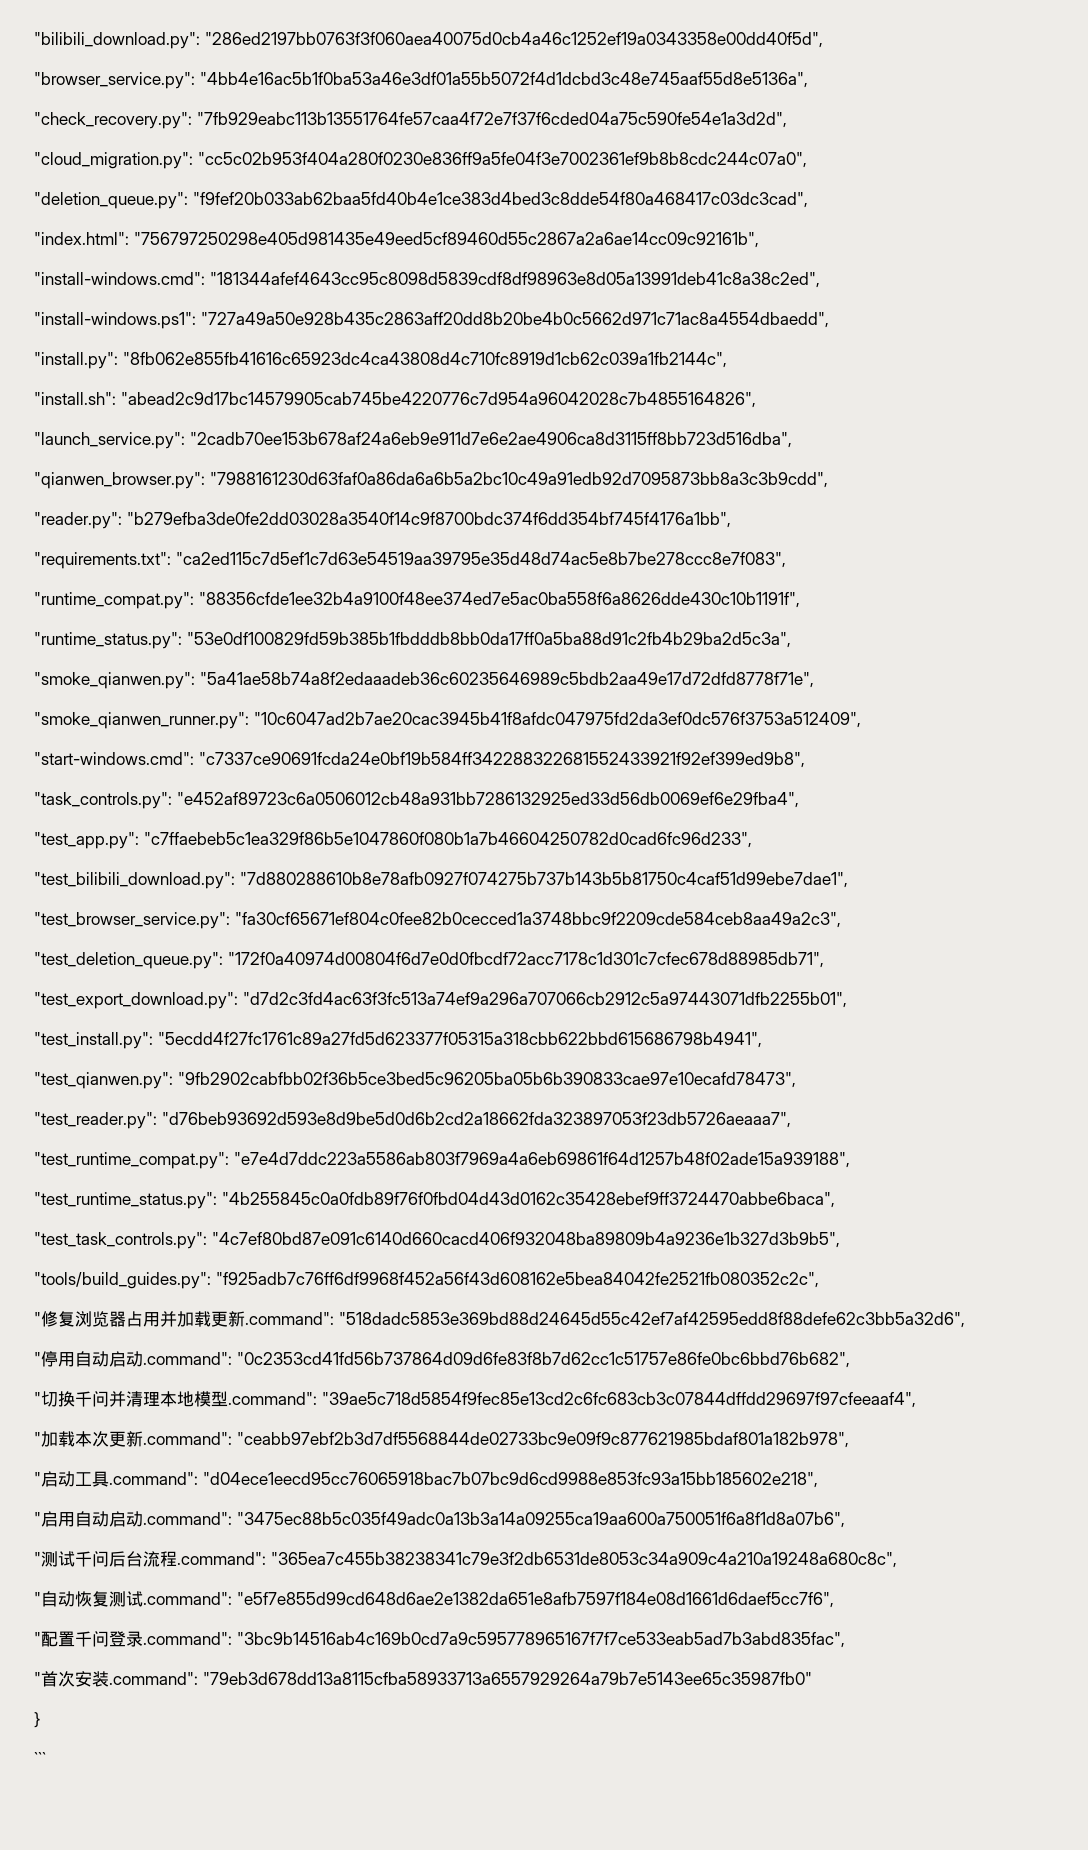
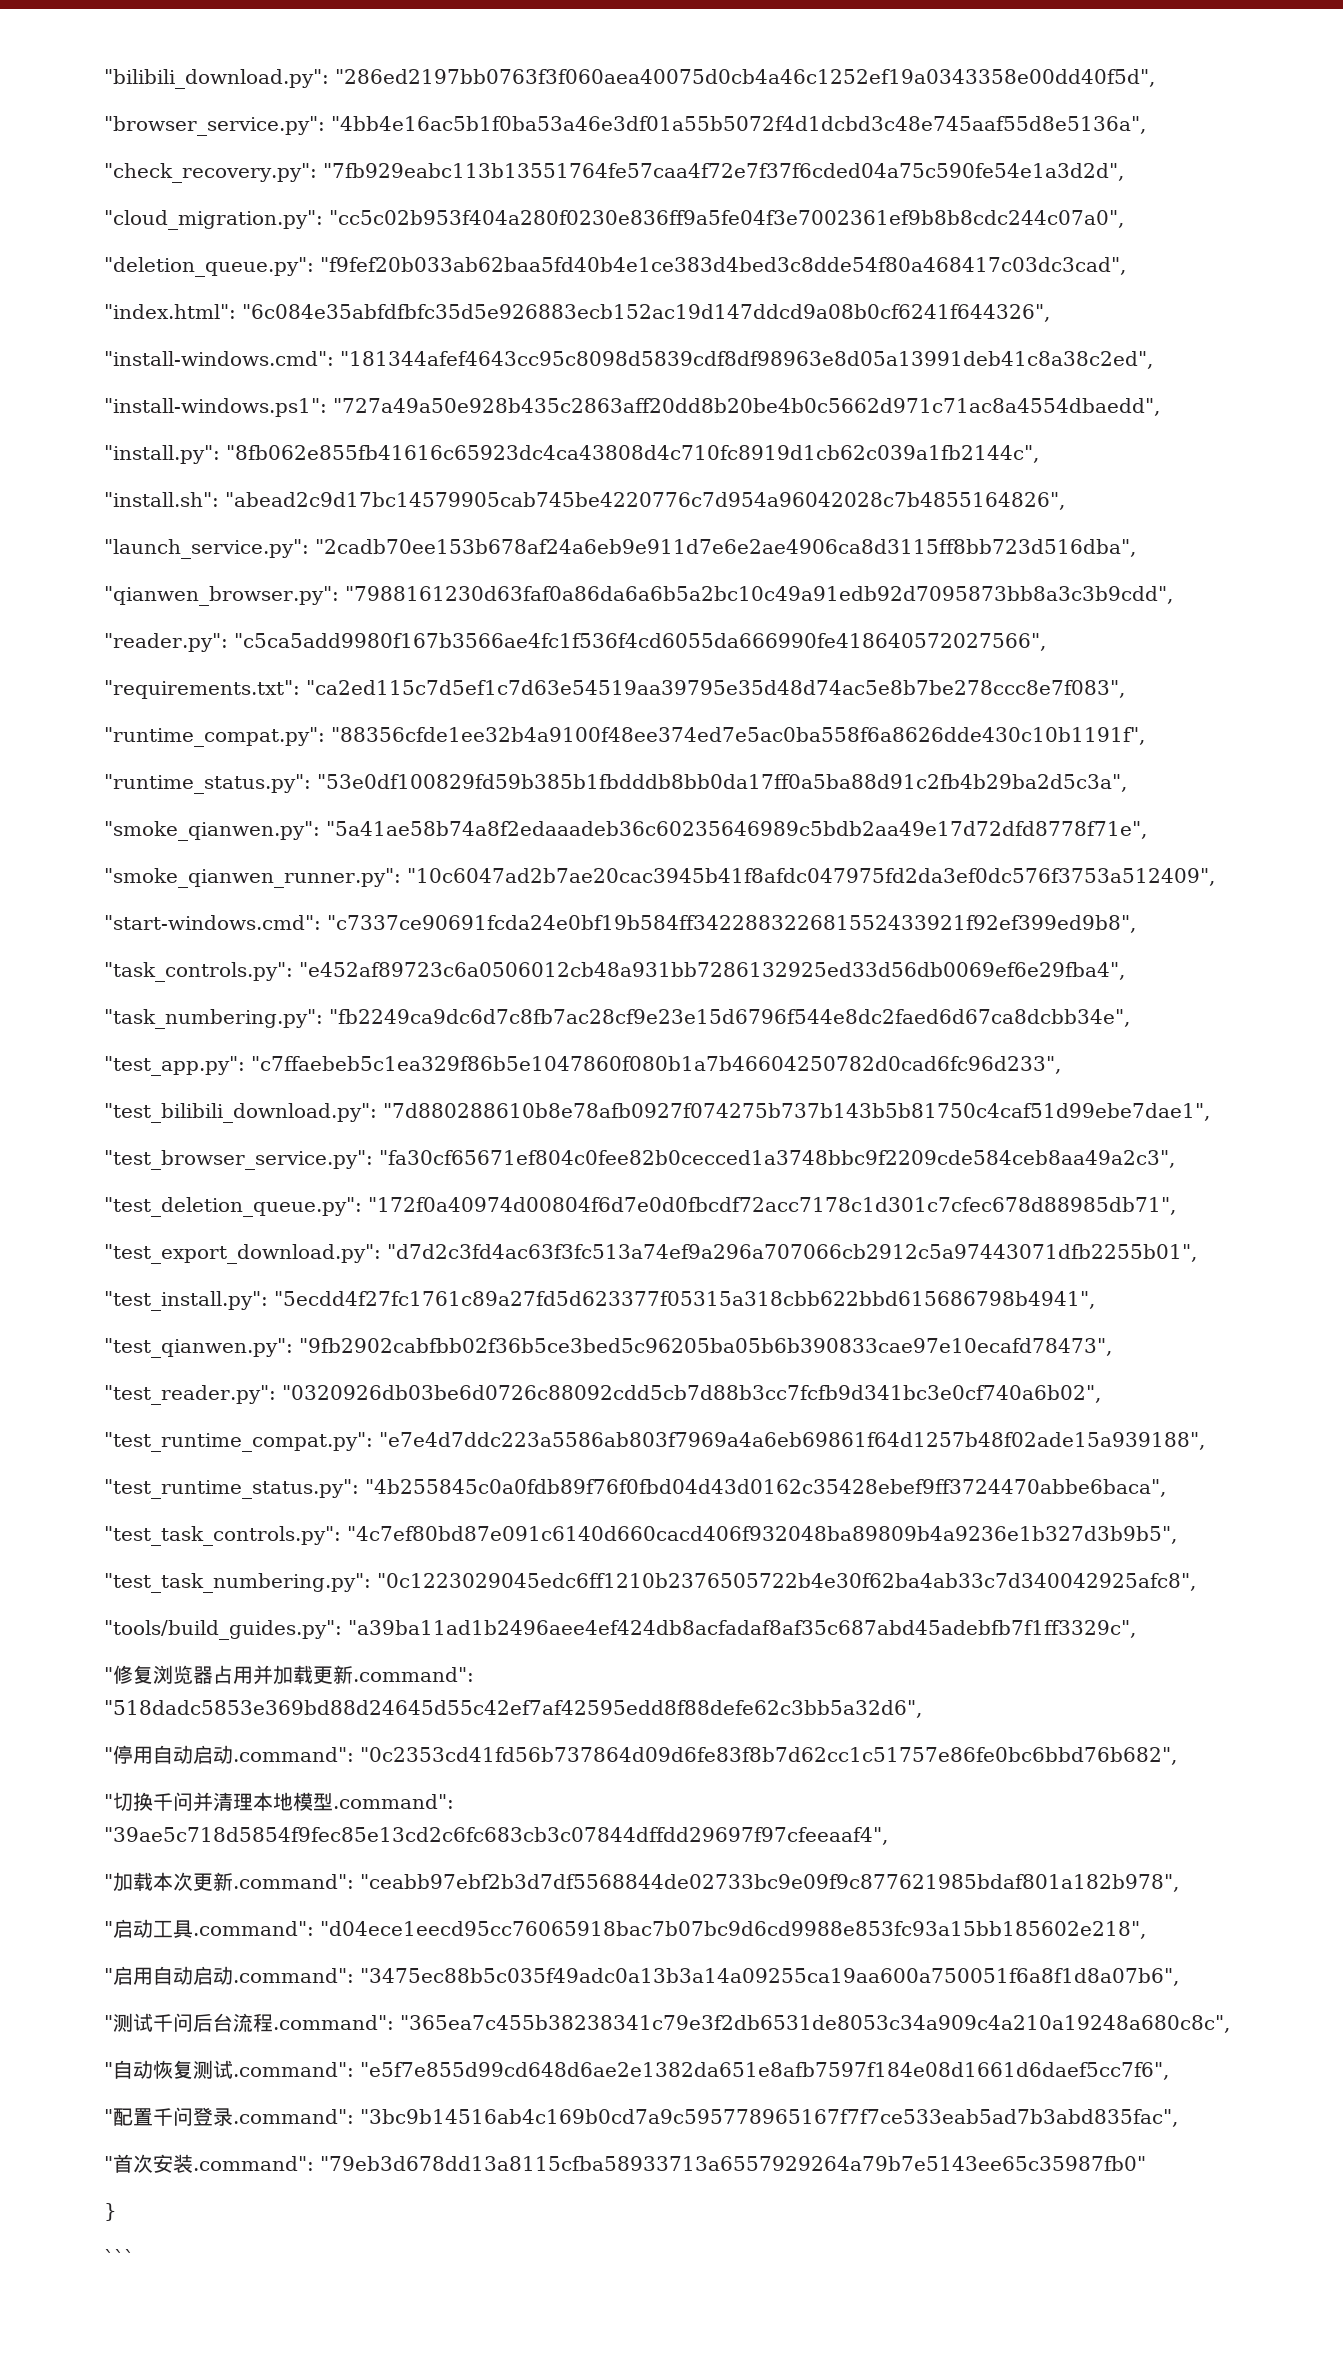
[133,232,759,248] "756797250298e405d981435e49eed5cf89460d55c2867a2a6ae14cc09c92161b", -> [242,304,1050,322] "6c084e35abfdfbfc35d5e926883ecb152ac19d147ddcd9a08b0cf6241f644326",
[126,512,731,528] "b279efba3de0fe2dd03028a3540f14c9f8700bdc374f6dd354bf745f4176a1bb", -> [233,633,1046,651] "c5ca5add9980f167b3566ae4fc1f536f4cd6055da666990fe418640572027566",
(799, 800) none -> [104,1009,1130,1029] // "task_numbering.py": "fb2249ca9dc6d7c8fb7ac28cf9e23e15d6796f544e8dc2faed6d67ca8dcbb34e",
[161,1112,791,1128] "d76beb93692d593e8d9be5d0d6b2cd2a18662fda323897053f23db5726aeaaa7", -> [281,1385,1101,1403] "0320926db03be6d0726c88092cdd5cb7d88b3cc7fcfb9d341bc3e0cf740a6b02",
(840, 1240) none -> [104,1573,1196,1593] // "test_task_numbering.py": "0c1223029045edc6ff1210b2376505722b4e30f62ba4ab33c7d340042925afc8",
[215,1272,819,1288] "f925adb7c76ff6df9968f452a56f43d608162e5bea84042fe2521fb080352c2c", -> [348,1620,1136,1638] "a39ba11ad1b2496aee4ef424db8acfadaf8af35c687abd45adebfb7f1ff3329c",

